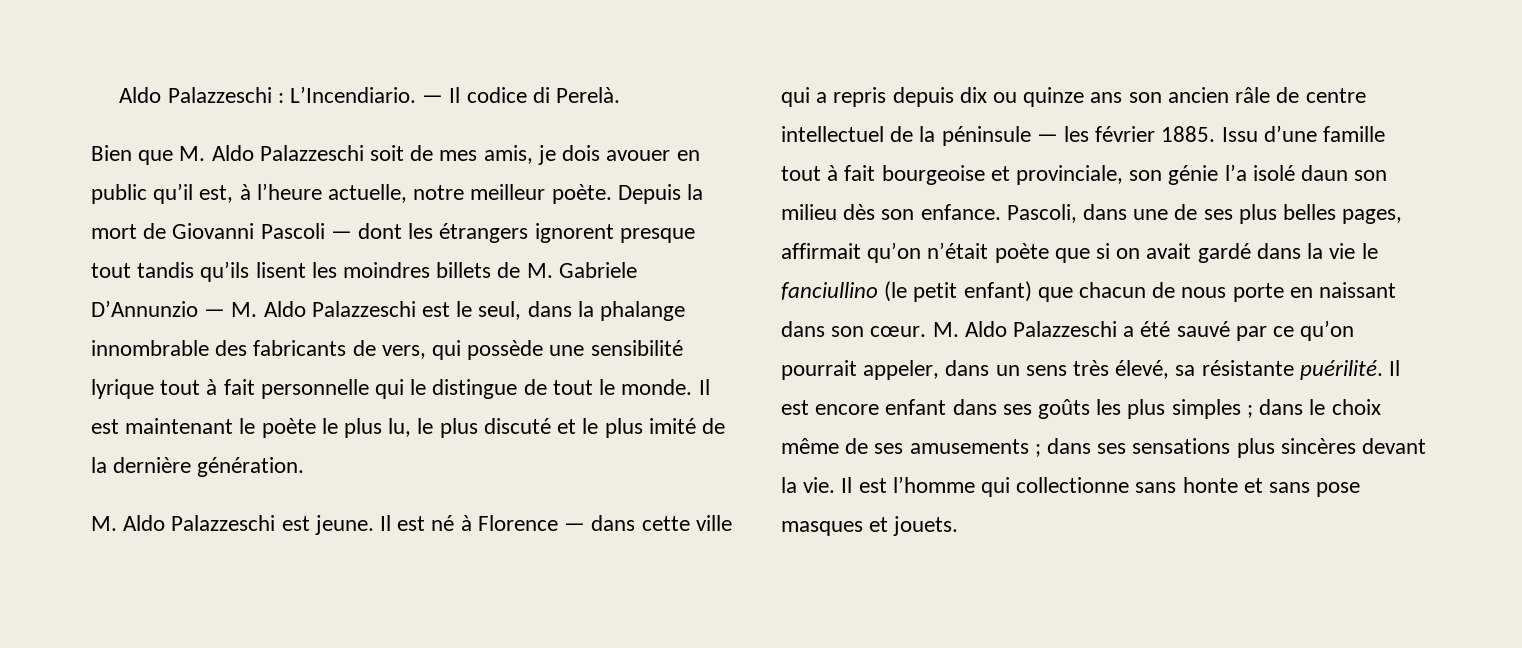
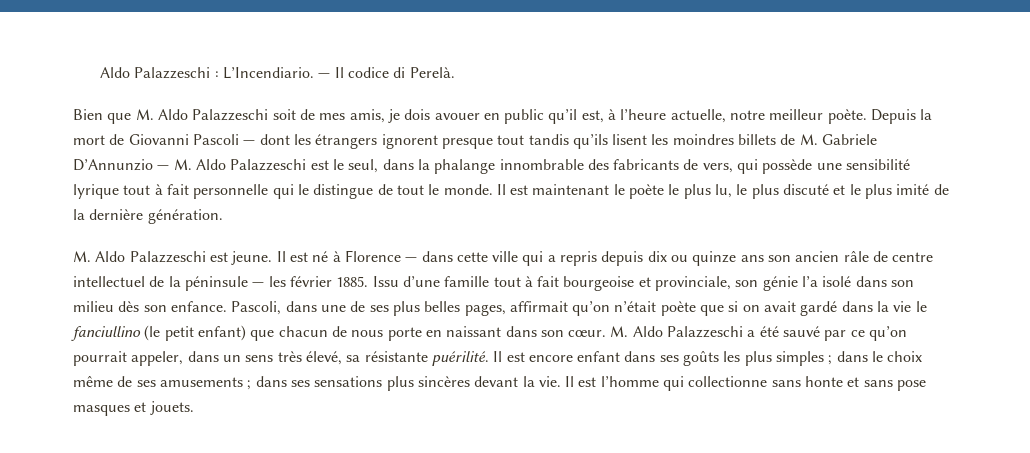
[1301,165,1349,181] daun -> [855,276,887,287] dans

